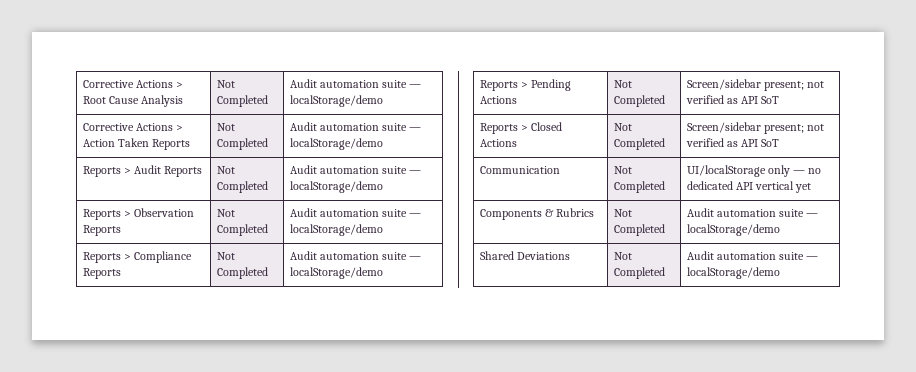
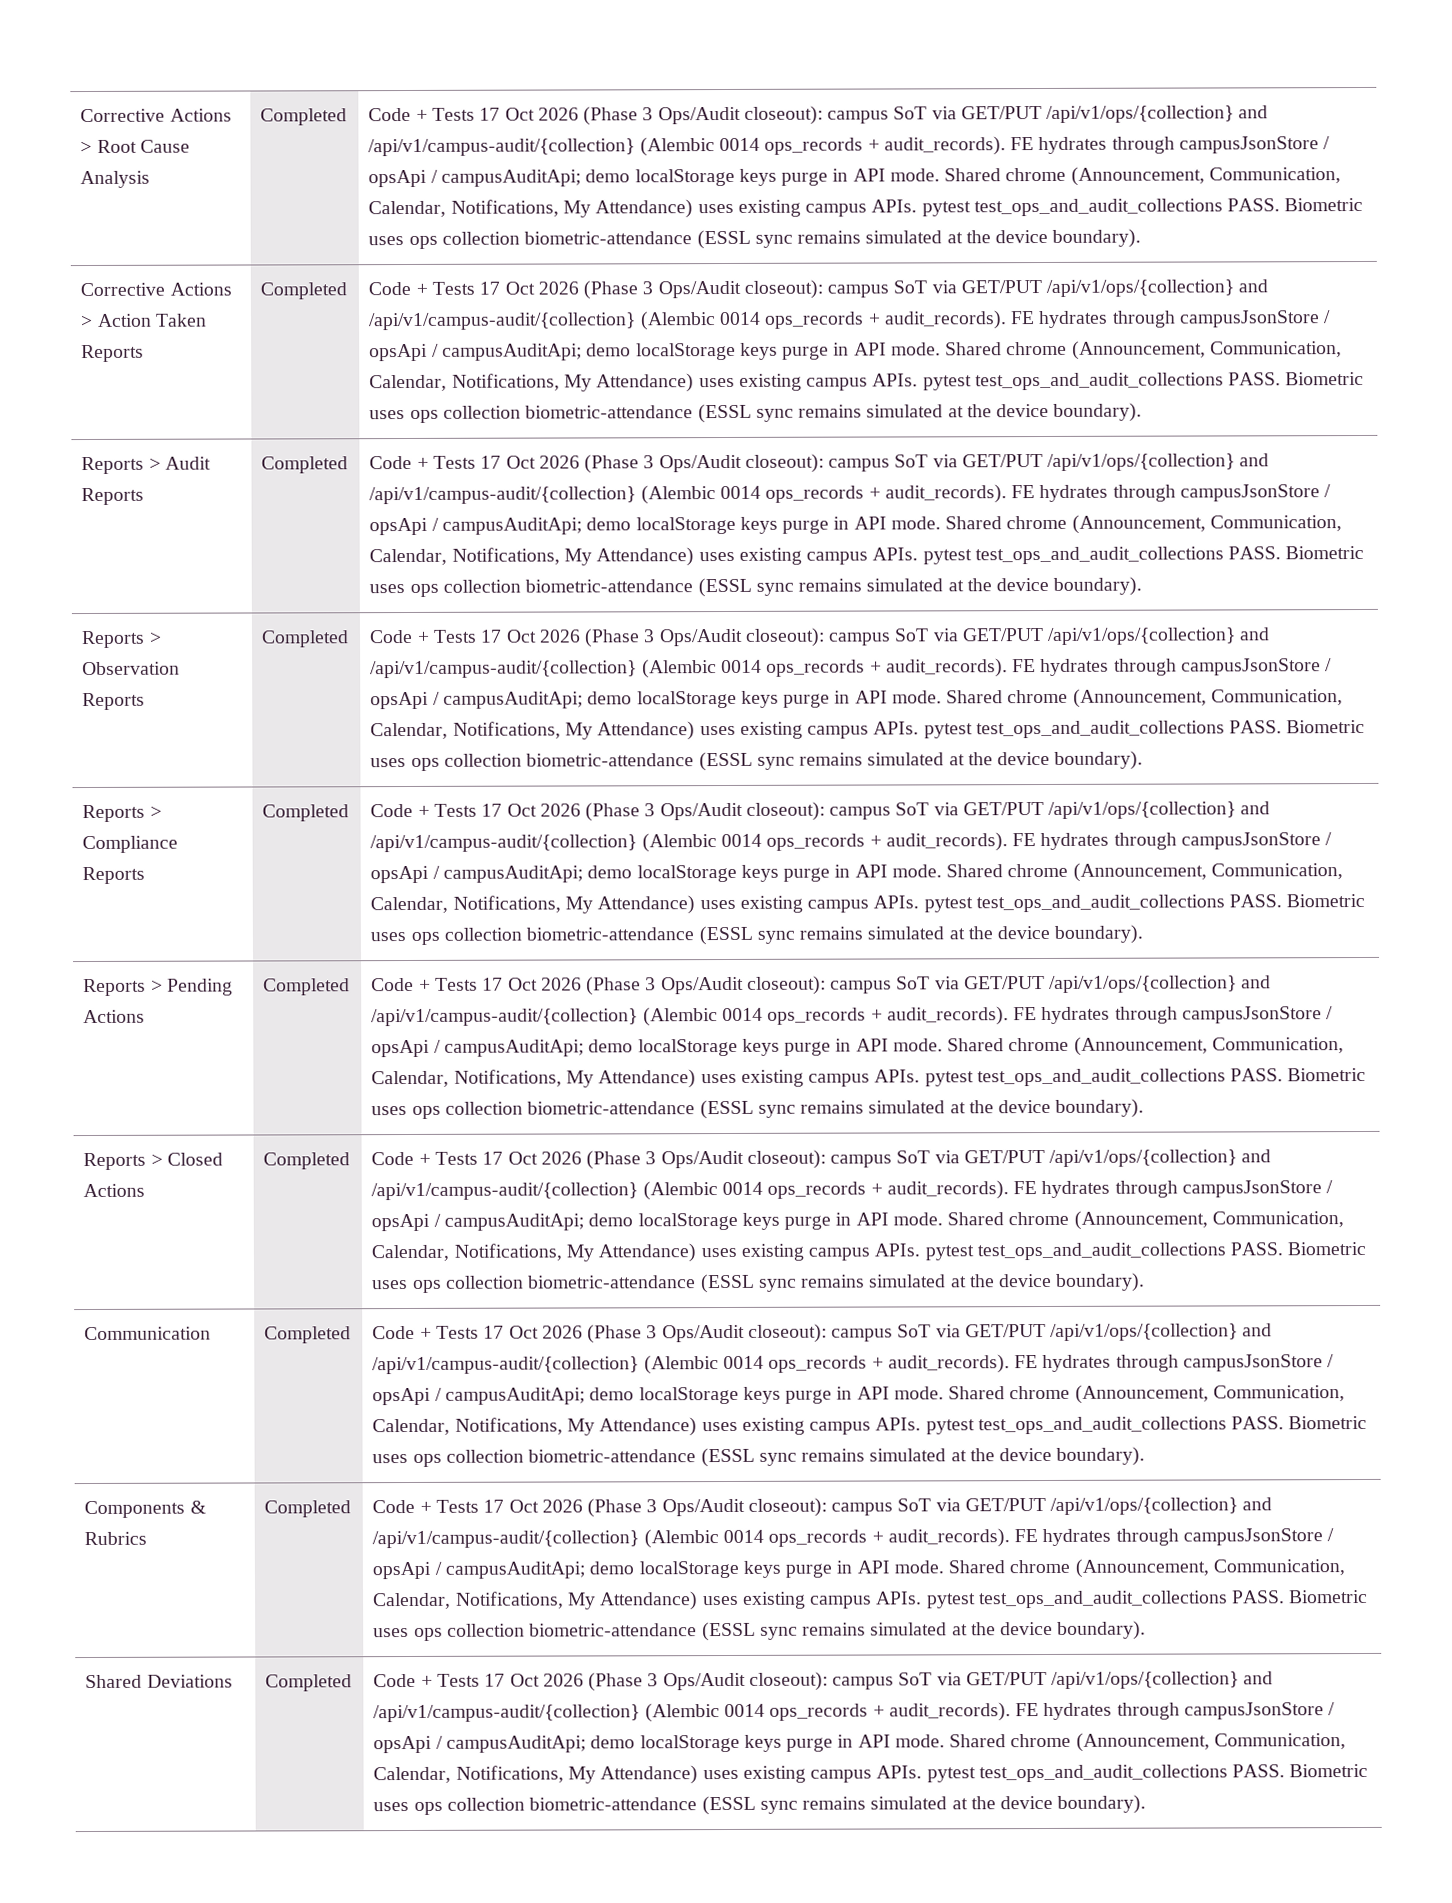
[217,80,236,88] [217,95,269,107] [290,79,422,88] [290,95,384,107] Not Completed | Audit automation suite — localStorage/demo -> [260,108,348,126] [368,105,1269,126] [368,136,1331,157] [368,166,1341,188] [368,197,1364,219] [368,228,1142,250] Completed | Code + Tests 17 Oct 2026 (Phase 3 Ops/Audit closeout): campus SoT via GET/PUT /api/v1/ops/{collection} and /api/v1/campus-audit/{collection} (Alembic 0014 ops_records + audit_records). FE hydrates through campusJsonStore / opsApi / campusAuditApi; demo localStorage keys purge in API mode. Shared chrome (Announcement, Communication, Calendar, Notifications, My Attendance) uses existing campus APIs. pytest test_ops_and_audit_collections PASS. Biometric uses ops collection biometric-attendance (ESSL sync remains simulated at the device boundary).
[217,123,236,131] [217,138,269,150] [290,122,422,131] [290,138,384,150] Not Completed | Audit automation suite — localStorage/demo -> [260,282,348,300] [368,279,1269,300] [368,310,1332,331] [369,340,1342,362] [369,371,1365,393] [369,402,1143,424] Completed | Code + Tests 17 Oct 2026 (Phase 3 Ops/Audit closeout): campus SoT via GET/PUT /api/v1/ops/{collection} and /api/v1/campus-audit/{collection} (Alembic 0014 ops_records + audit_records). FE hydrates through campusJsonStore / opsApi / campusAuditApi; demo localStorage keys purge in API mode. Shared chrome (Announcement, Communication, Calendar, Notifications, My Attendance) uses existing campus APIs. pytest test_ops_and_audit_collections PASS. Biometric uses ops collection biometric-attendance (ESSL sync remains simulated at the device boundary).
[217,166,236,174] [217,181,269,193] [290,165,422,174] [290,181,384,193] Not Completed | Audit automation suite — localStorage/demo -> [261,456,349,474] [369,453,1270,474] [369,484,1332,505] [369,514,1342,536] [369,545,1365,567] [369,576,1143,598] Completed | Code + Tests 17 Oct 2026 (Phase 3 Ops/Audit closeout): campus SoT via GET/PUT /api/v1/ops/{collection} and /api/v1/campus-audit/{collection} (Alembic 0014 ops_records + audit_records). FE hydrates through campusJsonStore / opsApi / campusAuditApi; demo localStorage keys purge in API mode. Shared chrome (Announcement, Communication, Calendar, Notifications, My Attendance) uses existing campus APIs. pytest test_ops_and_audit_collections PASS. Biometric uses ops collection biometric-attendance (ESSL sync remains simulated at the device boundary).
[217,209,236,217] [217,224,269,236] [290,208,422,217] [290,224,384,236] Not Completed | Audit automation suite — localStorage/demo -> [261,630,350,648] [369,627,1271,648] [370,658,1333,679] [370,688,1343,710] [370,719,1366,741] [370,750,1144,772] Completed | Code + Tests 17 Oct 2026 (Phase 3 Ops/Audit closeout): campus SoT via GET/PUT /api/v1/ops/{collection} and /api/v1/campus-audit/{collection} (Alembic 0014 ops_records + audit_records). FE hydrates through campusJsonStore / opsApi / campusAuditApi; demo localStorage keys purge in API mode. Shared chrome (Announcement, Communication, Calendar, Notifications, My Attendance) uses existing campus APIs. pytest test_ops_and_audit_collections PASS. Biometric uses ops collection biometric-attendance (ESSL sync remains simulated at the device boundary).
[217,252,236,260] [217,267,269,279] [290,251,422,260] [290,267,384,279] Not Completed | Audit automation suite — localStorage/demo -> [262,804,350,822] [370,801,1271,822] [370,832,1333,853] [370,862,1343,884] [370,893,1366,915] [370,924,1144,946] Completed | Code + Tests 17 Oct 2026 (Phase 3 Ops/Audit closeout): campus SoT via GET/PUT /api/v1/ops/{collection} and /api/v1/campus-audit/{collection} (Alembic 0014 ops_records + audit_records). FE hydrates through campusJsonStore / opsApi / campusAuditApi; demo localStorage keys purge in API mode. Shared chrome (Announcement, Communication, Calendar, Notifications, My Attendance) uses existing campus APIs. pytest test_ops_and_audit_collections PASS. Biometric uses ops collection biometric-attendance (ESSL sync remains simulated at the device boundary).
[614,80,633,88] [614,95,666,107] [687,79,825,91] [686,95,780,104] Not Completed | Screen/sidebar present; not verified as API SoT -> [263,978,351,996] [371,975,1272,996] [371,1006,1334,1027] [371,1036,1344,1058] [371,1067,1367,1089] [371,1098,1145,1120] Completed | Code + Tests 17 Oct 2026 (Phase 3 Ops/Audit closeout): campus SoT via GET/PUT /api/v1/ops/{collection} and /api/v1/campus-audit/{collection} (Alembic 0014 ops_records + audit_records). FE hydrates through campusJsonStore / opsApi / campusAuditApi; demo localStorage keys purge in API mode. Shared chrome (Announcement, Communication, Calendar, Notifications, My Attendance) uses existing campus APIs. pytest test_ops_and_audit_collections PASS. Biometric uses ops collection biometric-attendance (ESSL sync remains simulated at the device boundary).
[614,123,633,131] [614,138,666,150] [687,122,825,134] [686,138,780,147] Not Completed | Screen/sidebar present; not verified as API SoT -> [263,1152,351,1170] [371,1149,1272,1170] [371,1180,1334,1201] [371,1210,1344,1232] [371,1241,1367,1263] [372,1272,1146,1294] Completed | Code + Tests 17 Oct 2026 (Phase 3 Ops/Audit closeout): campus SoT via GET/PUT /api/v1/ops/{collection} and /api/v1/campus-audit/{collection} (Alembic 0014 ops_records + audit_records). FE hydrates through campusJsonStore / opsApi / campusAuditApi; demo localStorage keys purge in API mode. Shared chrome (Announcement, Communication, Calendar, Notifications, My Attendance) uses existing campus APIs. pytest test_ops_and_audit_collections PASS. Biometric uses ops collection biometric-attendance (ESSL sync remains simulated at the device boundary).
[614,166,633,174] [614,181,666,193] [687,165,822,177] [687,181,812,193] Not Completed | UI/localStorage only — no dedicated API vertical yet -> [264,1326,352,1344] [372,1323,1273,1344] [372,1354,1335,1375] [372,1384,1345,1406] [372,1415,1368,1437] [372,1446,1146,1468] Completed | Code + Tests 17 Oct 2026 (Phase 3 Ops/Audit closeout): campus SoT via GET/PUT /api/v1/ops/{collection} and /api/v1/campus-audit/{collection} (Alembic 0014 ops_records + audit_records). FE hydrates through campusJsonStore / opsApi / campusAuditApi; demo localStorage keys purge in API mode. Shared chrome (Announcement, Communication, Calendar, Notifications, My Attendance) uses existing campus APIs. pytest test_ops_and_audit_collections PASS. Biometric uses ops collection biometric-attendance (ESSL sync remains simulated at the device boundary).
[614,209,633,217] [614,224,666,236] [687,208,819,217] [687,224,781,236] Not Completed | Audit automation suite — localStorage/demo -> [264,1500,352,1518] [372,1497,1273,1518] [372,1528,1335,1549] [372,1558,1345,1580] [373,1589,1369,1611] [373,1620,1147,1642] Completed | Code + Tests 17 Oct 2026 (Phase 3 Ops/Audit closeout): campus SoT via GET/PUT /api/v1/ops/{collection} and /api/v1/campus-audit/{collection} (Alembic 0014 ops_records + audit_records). FE hydrates through campusJsonStore / opsApi / campusAuditApi; demo localStorage keys purge in API mode. Shared chrome (Announcement, Communication, Calendar, Notifications, My Attendance) uses existing campus APIs. pytest test_ops_and_audit_collections PASS. Biometric uses ops collection biometric-attendance (ESSL sync remains simulated at the device boundary).
[614,252,633,260] [614,267,666,279] [687,251,819,260] [687,267,781,279] Not Completed | Audit automation suite — localStorage/demo -> [265,1674,353,1692] [373,1671,1274,1692] [373,1702,1336,1723] [373,1732,1346,1754] [373,1763,1369,1785] [373,1794,1147,1816] Completed | Code + Tests 17 Oct 2026 (Phase 3 Ops/Audit closeout): campus SoT via GET/PUT /api/v1/ops/{collection} and /api/v1/campus-audit/{collection} (Alembic 0014 ops_records + audit_records). FE hydrates through campusJsonStore / opsApi / campusAuditApi; demo localStorage keys purge in API mode. Shared chrome (Announcement, Communication, Calendar, Notifications, My Attendance) uses existing campus APIs. pytest test_ops_and_audit_collections PASS. Biometric uses ops collection biometric-attendance (ESSL sync remains simulated at the device boundary).

